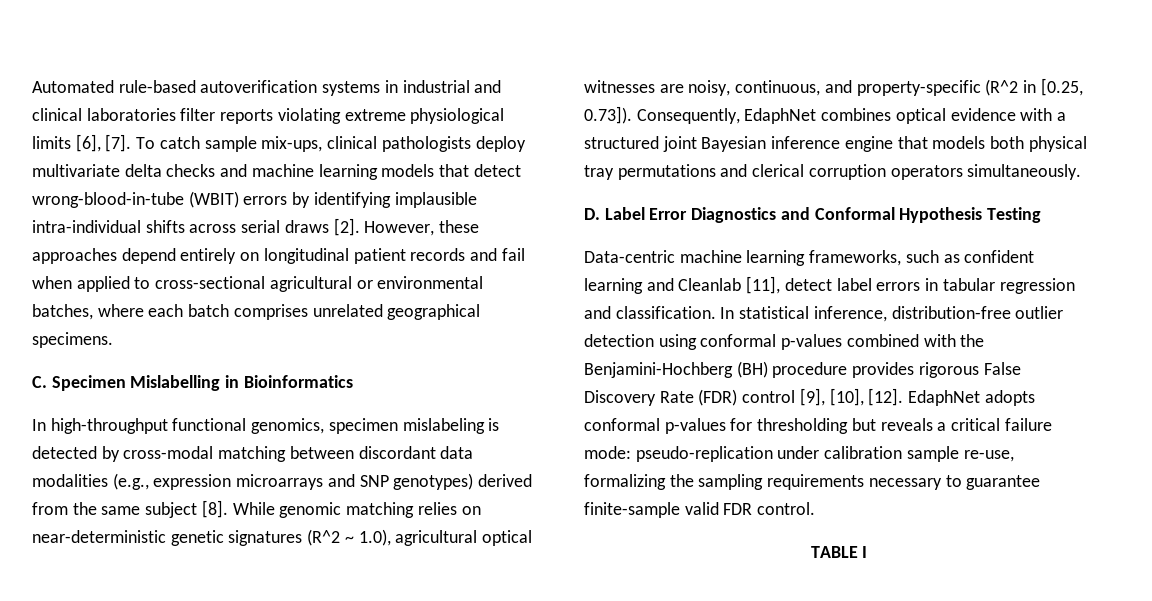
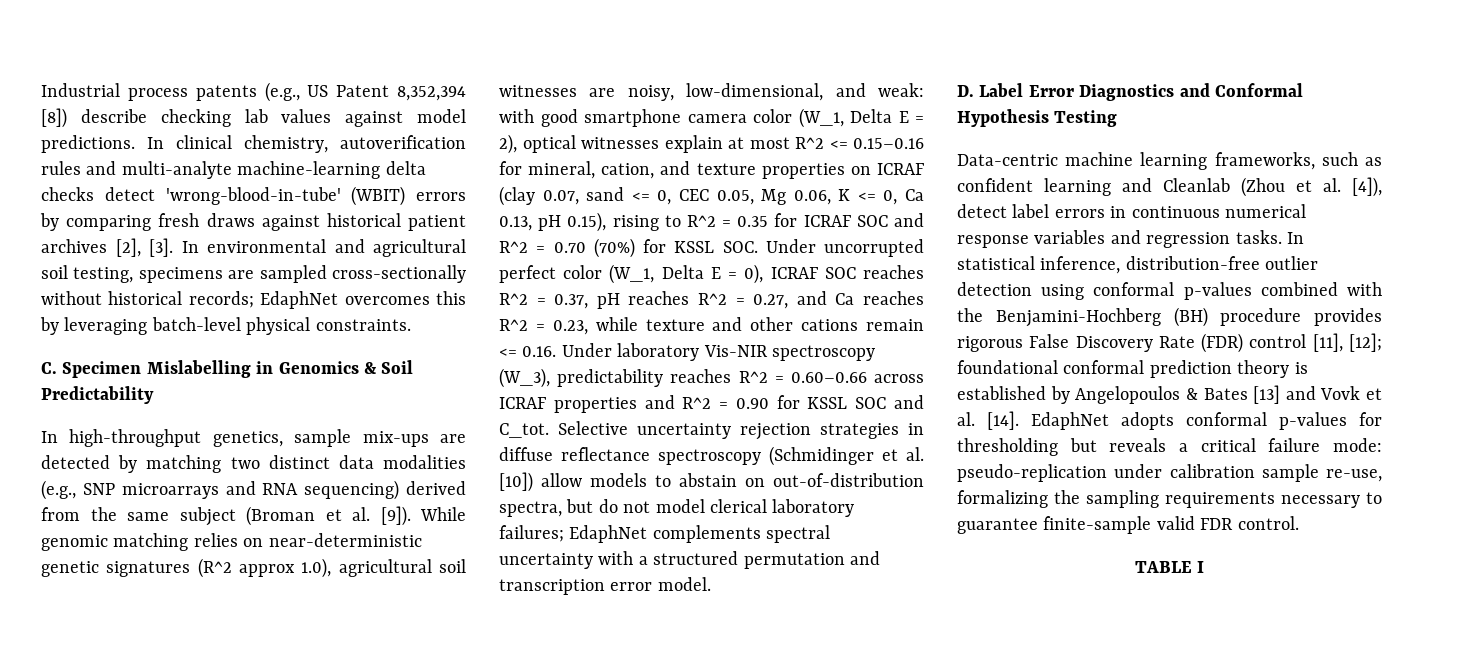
[32,80,502,96] [32,108,505,124] [32,134,526,152] [32,164,521,180] [32,191,477,208] [32,218,480,236] [32,248,525,264] [32,276,484,292] [32,304,481,320] [32,332,113,348] [32,375,353,391] [32,418,500,434] [32,446,436,462] Automated rule-based autoverification systems in industrial and clinical laboratories filter reports violating extreme physiological limits [6], [7]. To catch sample mix-ups, clinical pathologists deploy multivariate delta checks and machine learning models that detect wrong-blood-in-tube (WBIT) errors by identifying implausible intra-individual shifts across serial draws [2]. However, these approaches depend entirely on longitudinal patient records and fail when applied to cross-sectional agricultural or environmental batches, where each batch comprises unrelated geographical specimens. // C. Specimen Mislabelling in Bioinformatics // In high-throughput functional genomics, specimen mislabeling is detected by cross-modal matching between discordant -> [41,82,466,102] [41,108,466,128] [41,135,466,153] [41,161,426,179] [41,186,466,206] [40,213,466,231] [41,238,466,257] [41,265,466,283] [41,291,466,309] [40,317,411,335] [41,360,414,378] [41,386,154,404] [41,429,466,447] [41,455,330,473] Industrial process patents (e.g., US Patent 8,352,394 [8]) describe checking lab values against model predictions. In clinical chemistry, autoverification rules and multi-analyte machine-learning delta checks detect 'wrong-blood-in-tube' (WBIT) errors by comparing fresh draws against historical patient archives [2], [3]. In environmental and agricultural soil testing, specimens are sampled cross-sectionally without historical records; EdaphNet overcomes this by leveraging batch-level physical constraints. // C. Specimen Mislabelling in Genomics & Soil Predictability // In high-throughput genetics, sample mix-ups are detected by matching two distinct
[153,474,232,490] expression -> [82,483,115,495] SNP
[359,473,474,490] SNP genotypes) -> [262,480,400,500] RNA sequencing)
[201,500,228,518] [8]. -> [246,506,411,526] (Broman et al. [9]).
[344,536,354,543] ~ -> [239,564,295,577] approx
[482,530,533,546] optical -> [439,559,466,573] soil
[735,78,1083,96] [584,106,1067,124] [584,136,1087,152] [584,164,1082,180] continuous, and property-specific (R^2 in [0.25, 0.73]). Consequently, EdaphNet combines optical evidence with a structured joint Bayesian inference engine that models both physical tray permutations and clerical corruption operators simultaneously. -> [686,83,924,101] [499,108,924,128] [499,134,924,154] [499,161,924,179] [499,186,924,206] [499,212,924,232] [499,238,924,258] [499,264,924,284] [499,291,924,309] [499,317,924,335] [499,343,875,361] [499,368,924,388] [499,395,924,413] [499,421,924,440] [499,446,924,466] [499,472,924,492] [499,499,855,517] [499,525,831,543] [499,551,880,569] [499,577,711,595] low-dimensional, and weak: with good smartphone camera color (W_1, Delta E = 2), optical witnesses explain at most R^2 <= 0.15–0.16 for mineral, cation, and texture properties on ICRAF (clay 0.07, sand <= 0, CEC 0.05, Mg 0.06, K <= 0, Ca 0.13, pH 0.15), rising to R^2 = 0.35 for ICRAF SOC and R^2 = 0.70 (70%) for KSSL SOC. Under uncorrupted perfect color (W_1, Delta E = 0), ICRAF SOC reaches R^2 = 0.37, pH reaches R^2 = 0.27, and Ca reaches R^2 = 0.23, while texture and other cations remain <= 0.16. Under laboratory Vis-NIR spectroscopy (W_3), predictability reaches R^2 = 0.60–0.66 across ICRAF properties and R^2 = 0.90 for KSSL SOC and C_tot. Selective uncertainty rejection strategies in diffuse reflectance spectroscopy (Schmidinger et al. [10]) allow models to abstain on out-of-distribution spectra, but do not model clerical laboratory failures; EdaphNet complements spectral uncertainty with a structured permutation and transcription error model.
[746,276,1075,294] [584,306,716,319] [11], detect label errors in tabular regression and classification. -> [1241,177,1382,197] [957,204,1306,218] [957,230,1282,248] (Zhou et al. [4]), detect label errors in continuous numerical response variables and regression tasks.
[799,388,904,406] [9], [10], [12]. -> [1312,333,1382,352] [957,360,1308,378] [957,385,1382,404] [957,411,1019,430] [11], [12]; foundational conformal prediction theory is established by Angelopoulos & Bates [13] and Vovk et al. [14].

